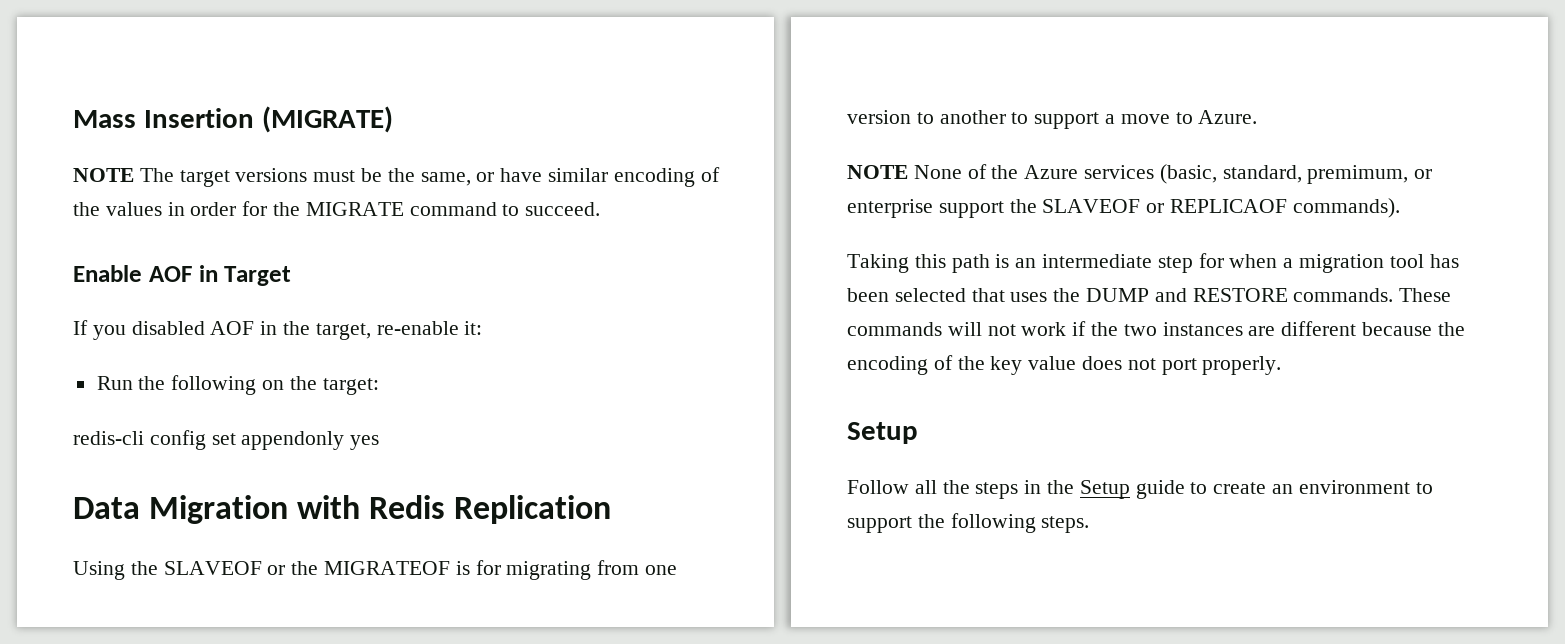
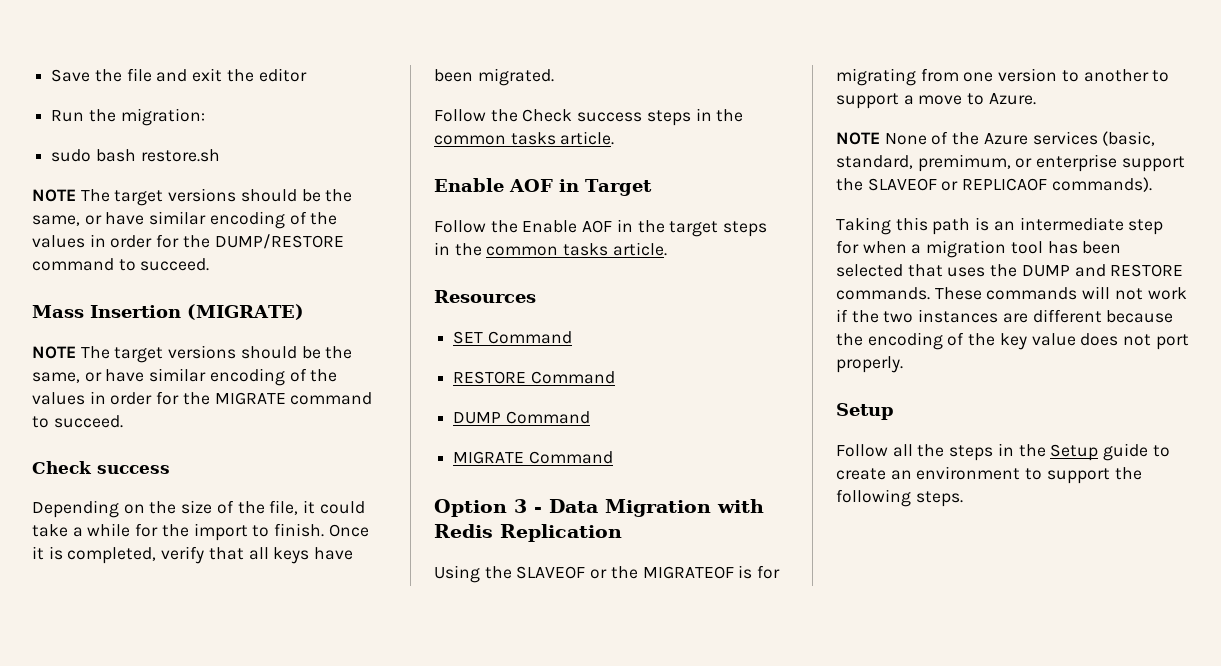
(73, 119) none -> [51,68,307,82] [51,108,205,126] [51,149,220,162] [32,188,353,206] [32,211,338,229] [32,234,344,249] [32,258,210,271] Save the file and exit the editor // Run the migration: // sudo bash restore.sh // NOTE The target versions should be the same, or have similar encoding of the values in order for the DUMP/RESTORE command to succeed. //
[313,170,356,182] must -> [240,346,297,359] should
[73,265,292,286] [73,320,483,340] [96,375,379,395] [73,430,380,450] Enable AOF in Target // If you disabled AOF in the target, re-enable it: // Run the following on the target: // redis-cli config set appendonly yes // -> [32,461,170,474] [32,500,365,518] [32,523,369,541] [32,546,354,564] [434,68,554,86] [434,108,744,126] [434,131,615,145] [434,178,652,196] [434,219,768,237] [434,242,667,256] [434,290,536,303] [453,331,572,344] [453,371,615,384] [453,411,590,424] [453,451,613,464] [434,499,542,517] Check success // Depending on the size of the file, it could take a while for the import to finish. Once it is completed, verify that all keys have been migrated. // Follow the Check success steps in the common tasks article. // Enable AOF in Target // Follow the Enable AOF in the target steps in the common tasks article. // Resources // SET Command // RESTORE Command // DUMP Command // MIGRATE Command // Option 3 -

